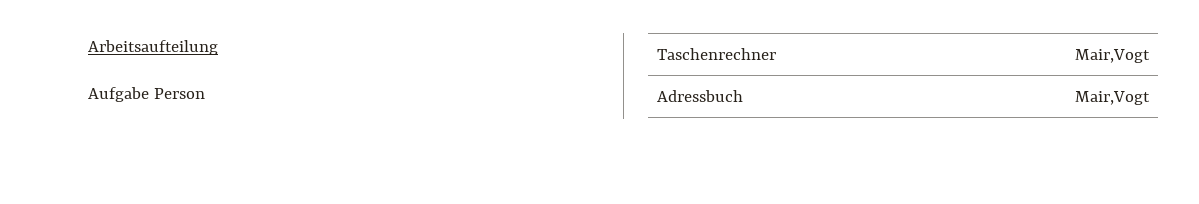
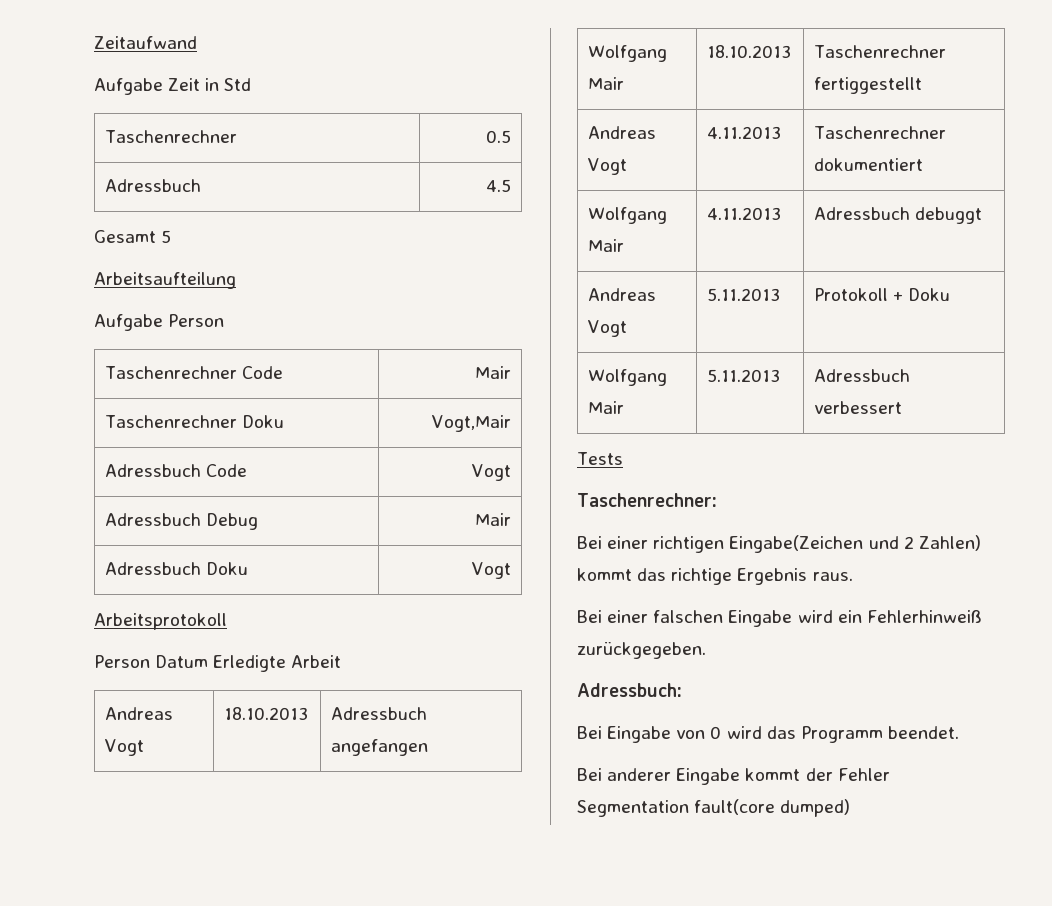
[88,40,218,55] [88,87,205,102] [657,48,777,60] [1074,49,1150,63] [657,90,744,102] [1074,91,1150,105] Arbeitsaufteilung // Aufgabe Person // Taschenrechner | Mair,Vogt // Adressbuch | Mair,Vogt -> [94,36,197,49] [94,78,252,95] [105,130,238,143] [485,130,511,143] [105,179,202,192] [485,179,511,192] [94,230,172,243] [94,272,236,289] [94,314,225,331] [105,366,284,379] [474,366,511,379] [105,415,285,428] [431,415,511,432] [105,464,248,477] [471,464,511,481] [105,513,259,530] [474,513,511,526] [105,562,249,575] [471,562,511,579] [94,613,227,630] [94,655,342,672] [105,707,174,720] [105,739,145,756] [224,707,309,720] [331,707,428,720] [331,739,429,756] [588,45,668,62] [588,77,625,90] [707,45,792,58] [814,45,947,58] [814,77,923,94] [588,126,657,139] [588,158,628,175] [707,126,782,139] [814,126,947,139] [814,158,924,171] [588,207,668,224] [588,239,625,252] [707,207,782,220] [814,207,983,224] [588,288,657,301] [588,320,628,337] [707,288,781,301] [814,288,951,301] [588,369,668,386] [588,401,625,414] [707,369,781,382] [814,369,911,382] [814,401,903,414] [577,452,623,465] [577,493,717,507] [577,535,981,553] [577,568,853,585] [577,610,982,627] [577,642,706,659] [577,683,682,697] [577,726,959,743] [577,768,890,785] [577,799,851,817] Zeitaufwand // Aufgabe Zeit in Std // Taschenrechner | 0.5 // Adressbuch | 4.5 // Gesamt 5 // Arbeitsaufteilung // Aufgabe Person // Taschenrechner Code | Mair // Taschenrechner Doku | Vogt,Mair // Adressbuch Code | Vogt // Adressbuch Debug | Mair // Adressbuch Doku | Vogt // Arbeitsprotokoll // Person Datum Erledigte Arbeit // Andreas Vogt | 18.10.2013 | Adressbuch angefangen // Wolfgang Mair | 18.10.2013 | Taschenrechner fertiggestellt // Andreas Vogt | 4.11.2013 | Taschenrechner dokumentiert // Wolfgang Mair | 4.11.2013 | Adressbuch debuggt // Andreas Vogt | 5.11.2013 | Protokoll + Doku // Wolfgang Mair | 5.11.2013 | Adressbuch verbessert // Tests // Taschenrechner: // Bei einer richtigen Eingabe(Zeichen und 2 Zahlen) kommt das richtige Ergebnis raus. // Bei einer falschen Eingabe wird ein Fehlerhinweiß zurückgegeben. // Adressbuch: // Bei Eingabe von 0 wird das Programm beendet. // Bei anderer Eingabe kommt der Fehler Segmentation fault(core dumped)

